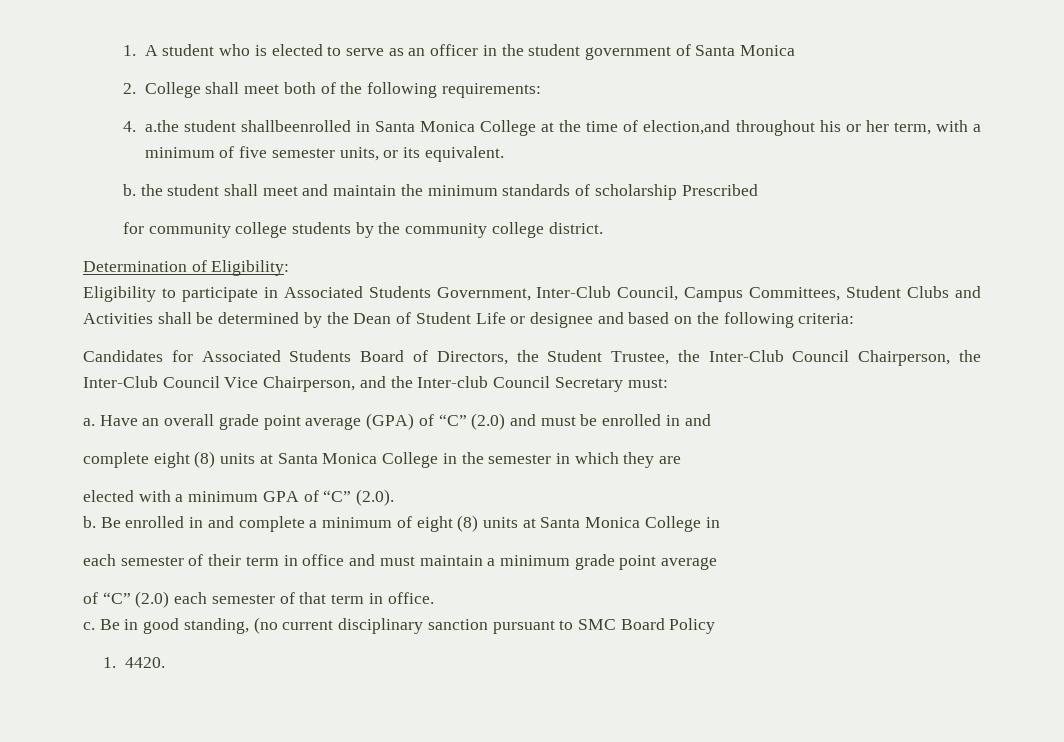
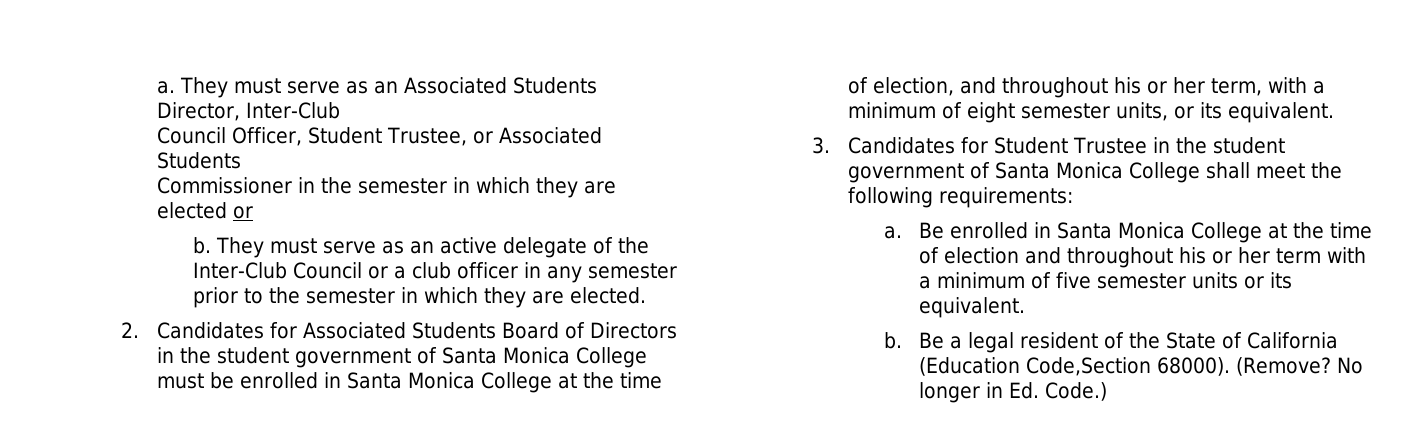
[122,44,796,60] [122,82,541,98] [122,120,731,136] 1. A student who is elected to serve as an officer in the student government of Santa Monica // 2. College shall meet both of the following requirements: // 4. a.the student shallbeenrolled in Santa Monica College at the time of election,and -> [157,77,598,98] [157,102,341,121] [157,127,603,146] [157,152,242,169] [157,177,617,198] [157,202,254,219] [192,237,649,258] [192,262,677,283] [192,287,646,308] [121,322,678,339] [157,347,648,368] [157,372,663,393] [848,77,997,96] a. They must serve as an Associated Students Director, Inter-Club // Council Officer, Student Trustee, or Associated Students // Commissioner in the semester in which they are elected or // b. They must serve as an active delegate of the Inter-Club Council or a club officer in any semester prior to the semester in which they are elected. // 2. Candidates for Associated Students Board of Directors in the student government of Santa Monica College must be enrolled in Santa Monica College at the time of election, and
[239,146,268,158] five -> [967,102,1016,123] eight
[122,184,758,200] [122,222,603,238] [83,260,290,276] [83,286,981,302] [83,312,855,328] [83,350,982,366] [83,376,668,392] [83,413,711,430] [83,451,682,468] [83,489,395,506] [83,515,720,532] [83,554,718,570] [83,591,434,608] [83,617,716,634] [102,657,165,668] b. the student shall meet and maintain the minimum standards of scholarship Prescribed // for community college students by the community college district. // Determination of Eligibility: // Eligibility to participate in Associated Students Government, Inter-Club Council, Campus Committees, Student Clubs and Activities shall be determined by the Dean of Student Life or designee and based on the following criteria: // Candidates for Associated Students Board of Directors, the Student Trustee, the Inter-Club Council Chairperson, the Inter-Club Council Vice Chairperson, and the Inter-club Council Secretary must: // a. Have an overall grade point average (GPA) of “C” (2.0) and must be enrolled in and // complete eight (8) units at Santa Monica College in the semester in which they are // elected with a minimum GPA of “C” (2.0). // b. Be enrolled in and complete a minimum of eight (8) units at Santa Monica College in // each semester of their term in office and must maintain a minimum grade point average // of “C” (2.0) each semester of that term in office. // c. Be in good standing, (no current disciplinary sanction pursuant to SMC Board Policy // 1. 4420. -> [812,137,1286,154] [848,162,1343,183] [848,187,1074,208] [883,222,1373,243] [919,247,1367,268] [919,272,1293,289] [919,297,1026,318] [883,332,1339,353] [919,357,1364,376] [919,382,1108,403] 3. Candidates for Student Trustee in the student government of Santa Monica College shall meet the following requirements: // a. Be enrolled in Santa Monica College at the time of election and throughout his or her term with a minimum of five semester units or its equivalent. // b. Be a legal resident of the State of California (Education Code,Section 68000). (Remove? No longer in Ed. Code.)

